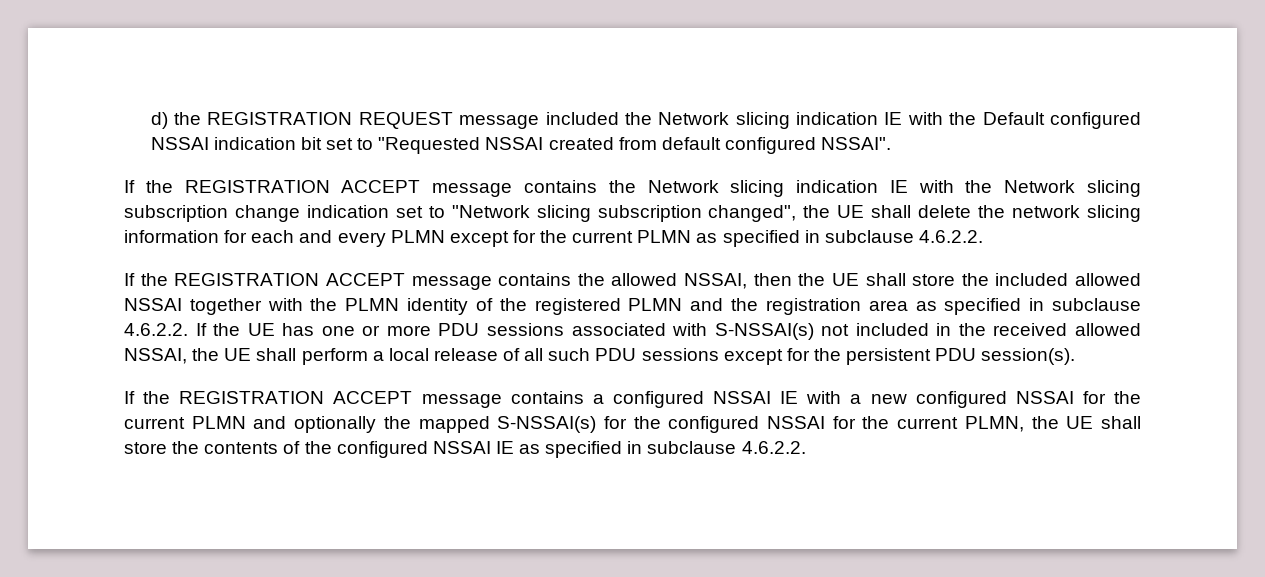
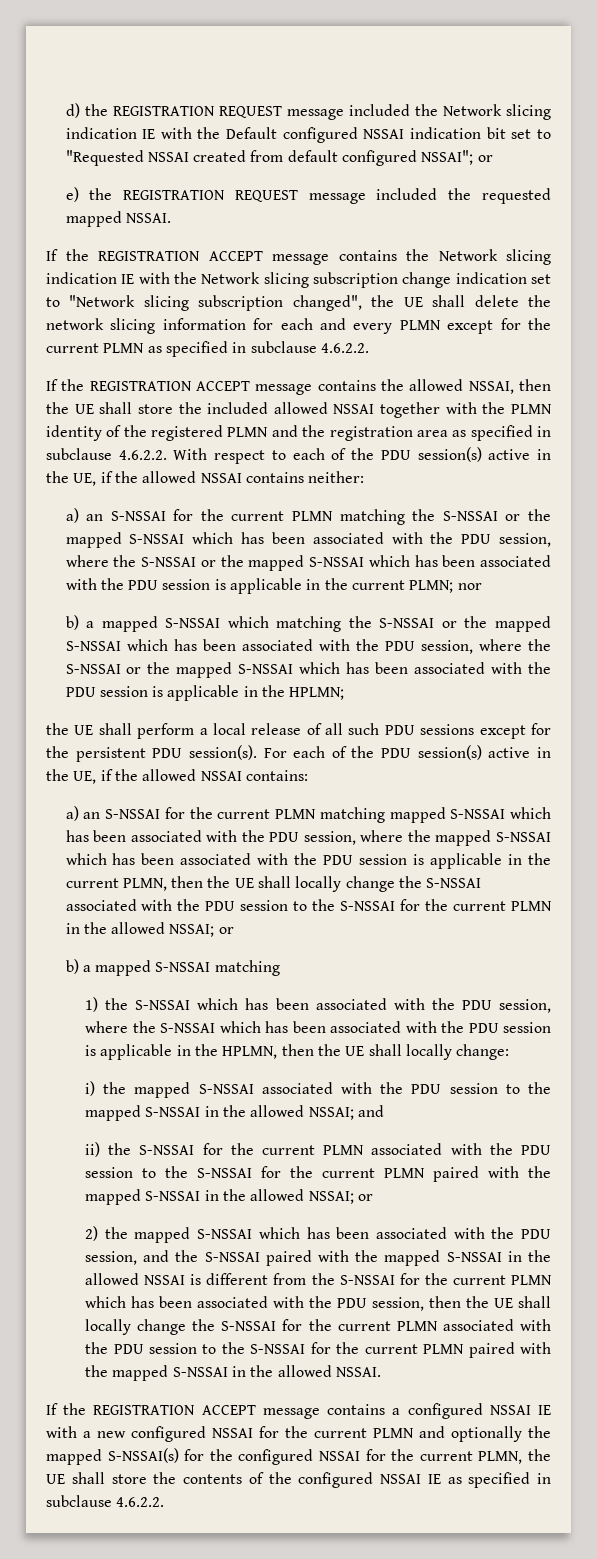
[821,137,892,150] NSSAI". -> [421,150,493,165] [65,187,551,204] [65,211,171,227] NSSAI"; or // e) the REGISTRATION REQUEST message included the requested mapped NSSAI.
[195,323,1141,340] [124,348,187,364] If the UE has one or more PDU sessions associated with S-NSSAI(s) not included in the received allowed NSSAI, -> [173,447,552,464] [46,471,365,486] [65,508,551,525] [65,532,551,548] [65,555,552,571] [65,578,482,594] [65,615,551,632] [65,639,551,654] [65,662,551,678] [65,685,345,701] With respect to each of the PDU session(s) active in the UE, if the allowed NSSAI contains neither: // a) an S-NSSAI for the current PLMN matching the S-NSSAI or the mapped S-NSSAI which has been associated with the PDU session, where the S-NSSAI or the mapped S-NSSAI which has been associated with the PDU session is applicable in the current PLMN; nor // b) a mapped S-NSSAI which matching the S-NSSAI or the mapped S-NSSAI which has been associated with the PDU session, where the S-NSSAI or the mapped S-NSSAI which has been associated with the PDU session is applicable in the HPLMN; //
(1076, 356) none -> [263,745,551,760] [46,769,308,784] [65,806,552,823] [65,830,551,846] [65,853,551,869] [65,876,482,892] [65,899,552,911] [65,922,234,937] [65,959,280,976] [85,997,551,1013] [85,1021,551,1033] [85,1044,510,1060] [85,1081,551,1098] [85,1105,384,1121] [85,1142,551,1157] [85,1166,551,1182] [85,1189,373,1205] [85,1226,551,1243] [85,1250,551,1266] [85,1273,553,1285] [85,1296,551,1311] [85,1319,551,1335] [85,1342,552,1358] [85,1365,381,1381] For each of the PDU session(s) active in the UE, if the allowed NSSAI contains: // a) an S-NSSAI for the current PLMN matching mapped S-NSSAI which has been associated with the PDU session, where the mapped S-NSSAI which has been associated with the PDU session is applicable in the current PLMN, then the UE shall locally change the S-NSSAI associated with the PDU session to the S-NSSAI for the current PLMN in the allowed NSSAI; or // b) a mapped S-NSSAI matching // 1) the S-NSSAI which has been associated with the PDU session, where the S-NSSAI which has been associated with the PDU session is applicable in the HPLMN, then the UE shall locally change: // i) the mapped S-NSSAI associated with the PDU session to the mapped S-NSSAI in the allowed NSSAI; and // ii) the S-NSSAI for the current PLMN associated with the PDU session to the S-NSSAI for the current PLMN paired with the mapped S-NSSAI in the allowed NSSAI; or // 2) the mapped S-NSSAI which has been associated with the PDU session, and the S-NSSAI paired with the mapped S-NSSAI in the allowed NSSAI is different from the S-NSSAI for the current PLMN which has been associated with the PDU session, then the UE shall locally change the S-NSSAI for the current PLMN associated with the PDU session to the S-NSSAI for the current PLMN paired with the mapped S-NSSAI in the allowed NSSAI.

